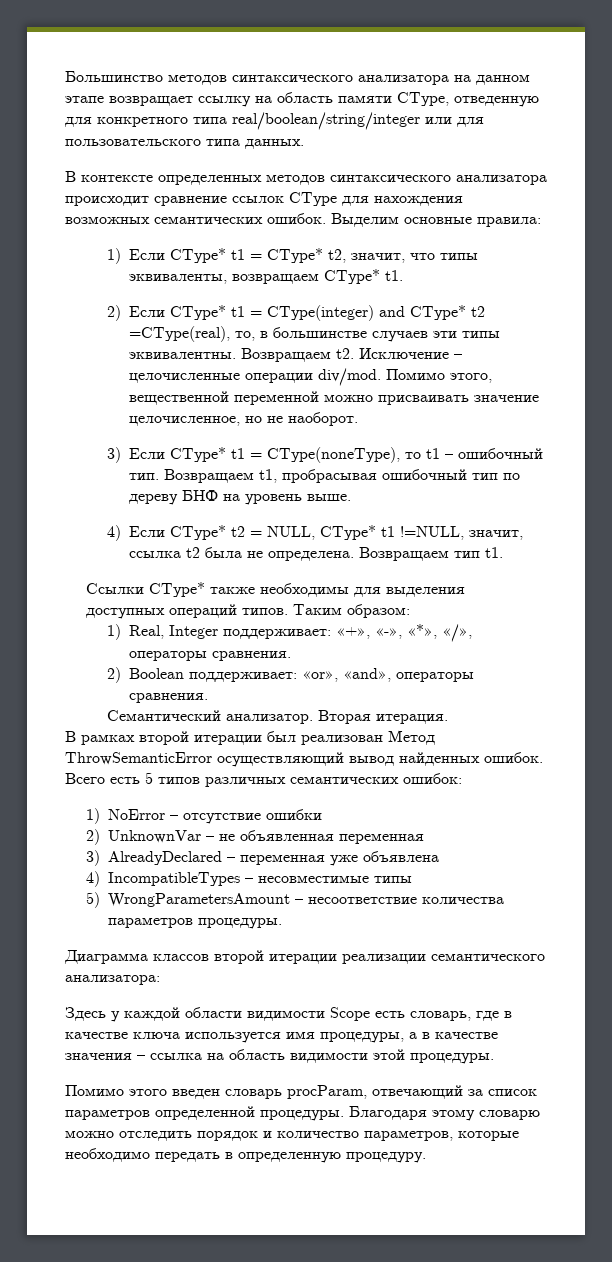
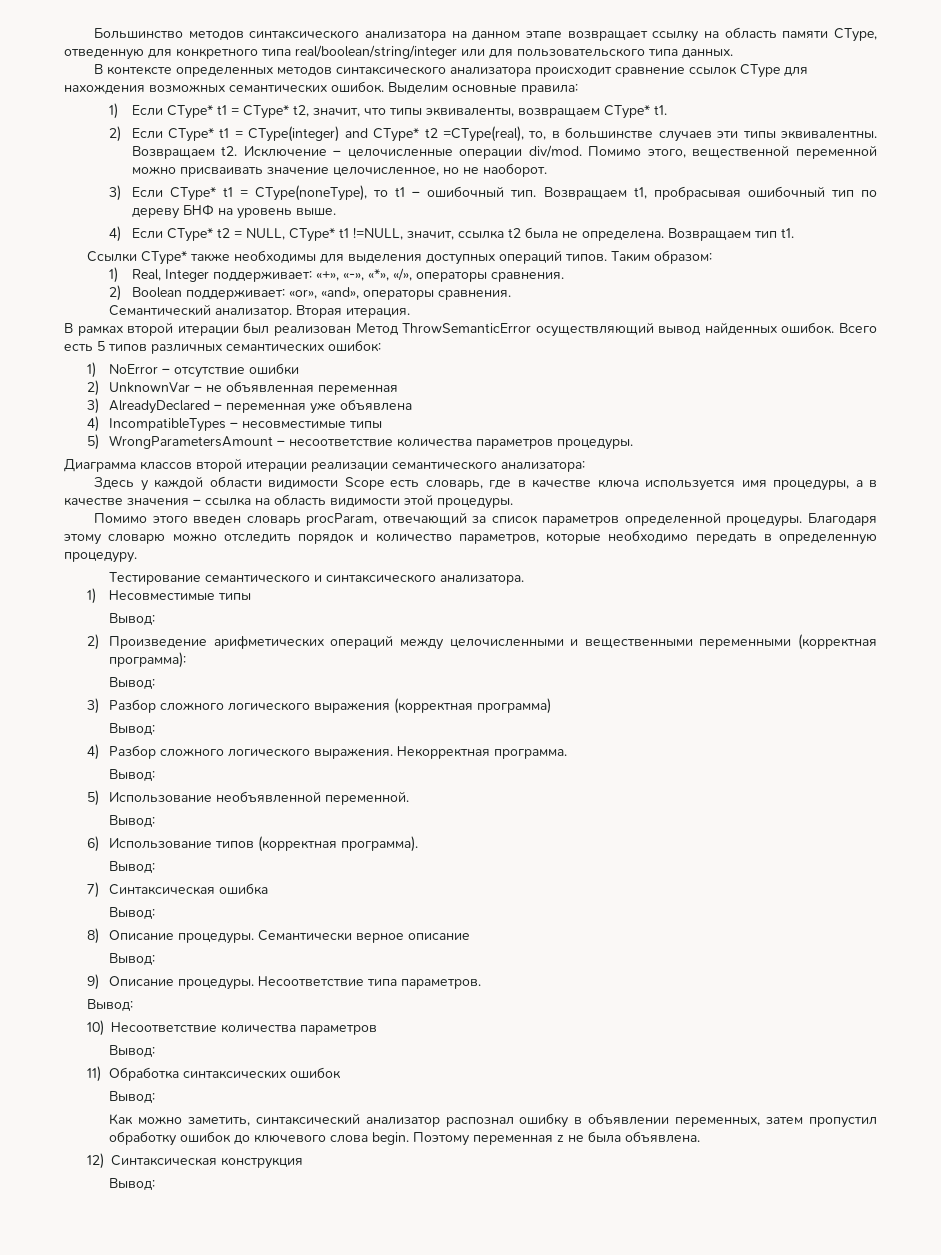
(426, 1157) none -> [108,572,524,585] [86,588,251,604] [108,613,155,625] [86,634,877,650] [108,652,186,668] [108,677,155,689] [86,698,551,714] [108,723,155,735] [86,744,567,760] [108,769,155,781] [86,790,409,806] [108,815,155,827] [86,836,418,852] [108,861,155,873] [86,882,268,898] [108,907,155,919] [86,928,470,944] [108,953,155,965] [86,974,481,990] [86,999,133,1011] [86,1020,377,1036] [108,1045,155,1057] [86,1066,341,1082] [108,1091,155,1103] [108,1113,877,1128] [108,1131,700,1146] [86,1153,303,1169] [108,1178,155,1190] // Тестирование семантического и синтаксического анализатора. // 1) Несовместимые типы // Вывод: // 2) Произведение арифметических операций между целочисленными и вещественными переменными (корректная программа): // Вывод: // 3) Разбор сложного логического выражения (корректная программа) // Вывод: // 4) Разбор сложного логического выражения. Некорректная программа. // Вывод: // 5) Использование необъявленной переменной. // Вывод: // 6) Использование типов (корректная программа). // Вывод: // 7) Синтаксическая ошибка // Вывод: // 8) Описание процедуры. Семантически верное описание // Вывод: // 9) Описание процедуры. Несоответствие типа параметров. // Вывод: // 10) Несоответствие количества параметров // Вывод: // 11) Обработка синтаксических ошибок // Вывод: // Как можно заметить, синтаксический анализатор распознал ошибку в объявлении переменных, затем пропустил обработку ошибок до ключевого слова begin. Поэтому переменная z не была объявлена. // 12) Синтаксическая конструкция // Вывод:

